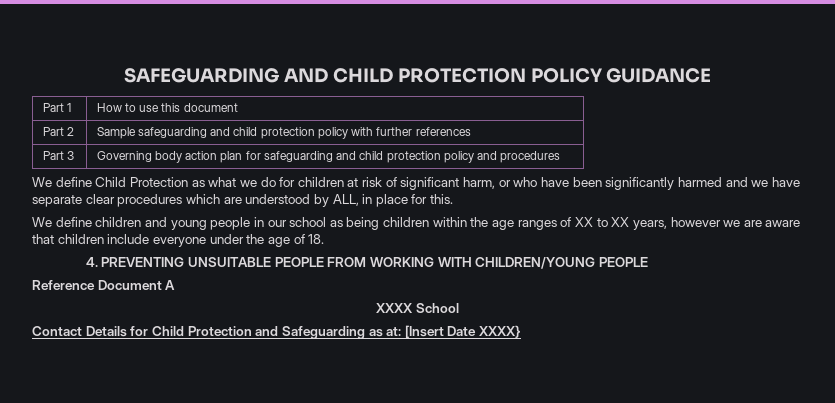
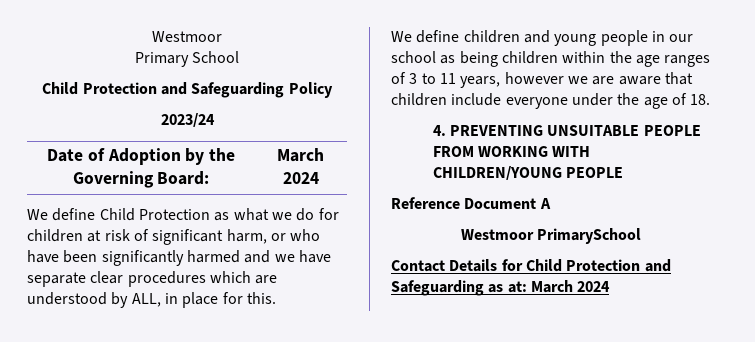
[123,68,712,83] [42,103,71,112] [96,103,238,112] [42,127,74,136] [96,127,471,139] [42,151,74,160] [96,151,561,163] SAFEGUARDING AND CHILD PROTECTION POLICY GUIDANCE // Part 1 | How to use this document // Part 2 | Sample safeguarding and child protection policy with further references // Part 3 | Governing body action plan for safeguarding and child protection policy and procedures -> [152,31,222,42] [134,51,240,67] [42,82,333,98] [160,113,215,127] [47,148,235,165] [72,171,210,188] [277,148,324,162] [282,172,319,184] Westmoor // Primary School // Child Protection and Safeguarding Policy // 2023/24 // Date of Adoption by the Governing Board: | March 2024
[574,217,630,227] XX to XX -> [409,73,456,84] 3 to 11
[376,303,459,313] XXXX School -> [460,228,642,244] Westmoor PrimarySchool
[404,325,522,338] [Insert Date XXXX} -> [530,280,611,293] March 2024

